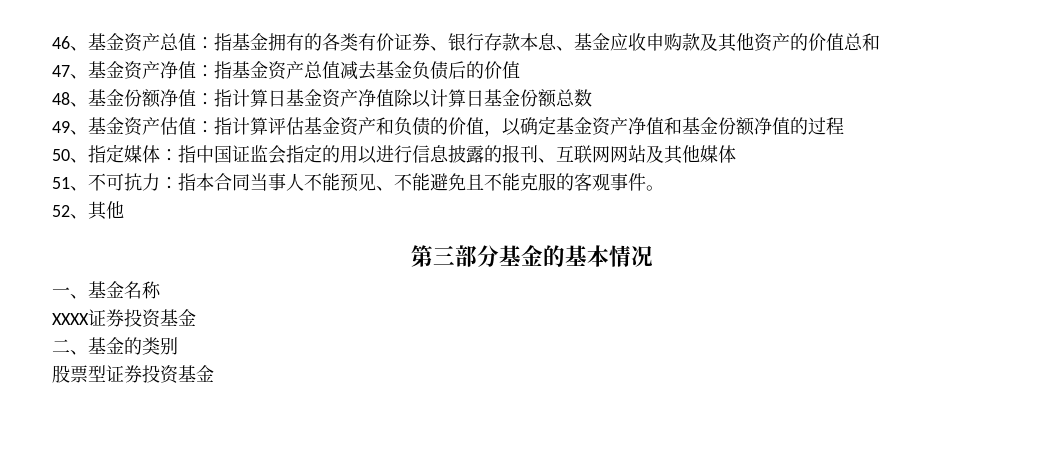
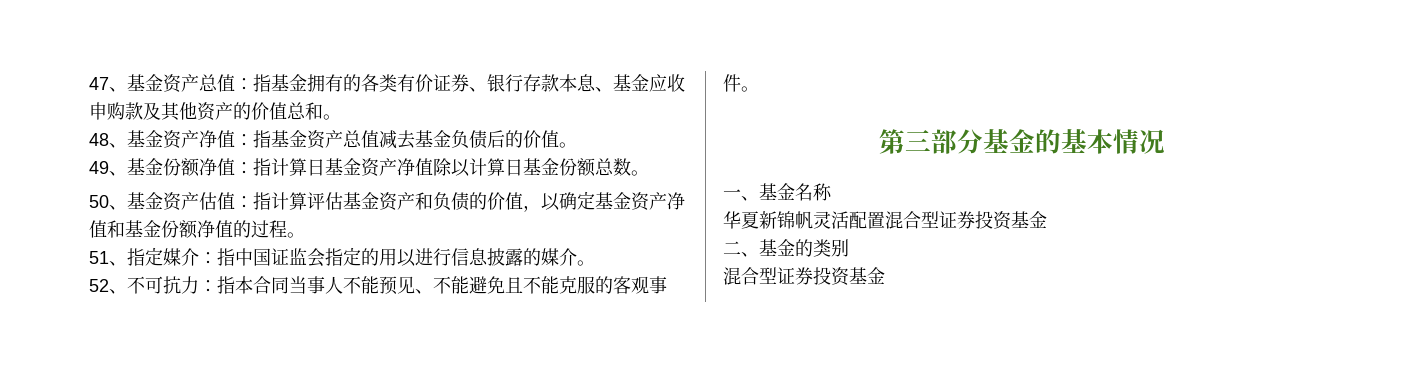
[52,36,70,49] 46 -> [89,77,109,90] 47
[52,65,70,77] // 47 -> [323,114,341,120] [89,133,109,146] 。 // 48
[52,92,70,105] // 48 -> [559,142,577,148] [89,161,109,174] 。 // 49
[52,121,70,133] // 49 -> [631,170,649,176] [89,195,109,208] 。 // 50
[52,149,70,161] // 50 -> [287,232,305,238] [89,251,109,264] 。 // 51
[142,145,160,163] 体 -> [181,248,199,266] 介
[502,144,736,164] [52,177,70,189] 报刊、互联网网站及其他媒体 // 51 -> [541,248,595,266] [89,279,109,292] 媒介。 // 52
[52,201,124,220] // 52、其他 -> (759, 89) none
[52,313,89,325] XXXX -> [723,211,939,229] 华夏新锦帆灵活配置混合型
[52,365,88,383] 股票 -> [723,267,759,285] 混合

